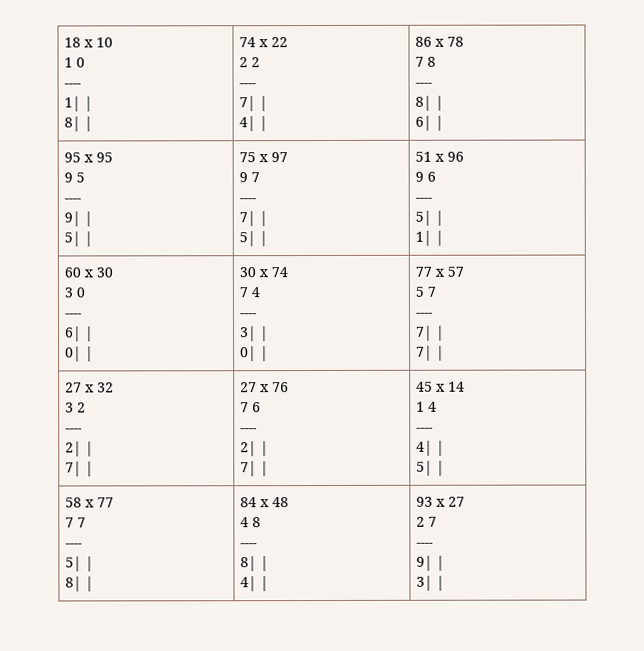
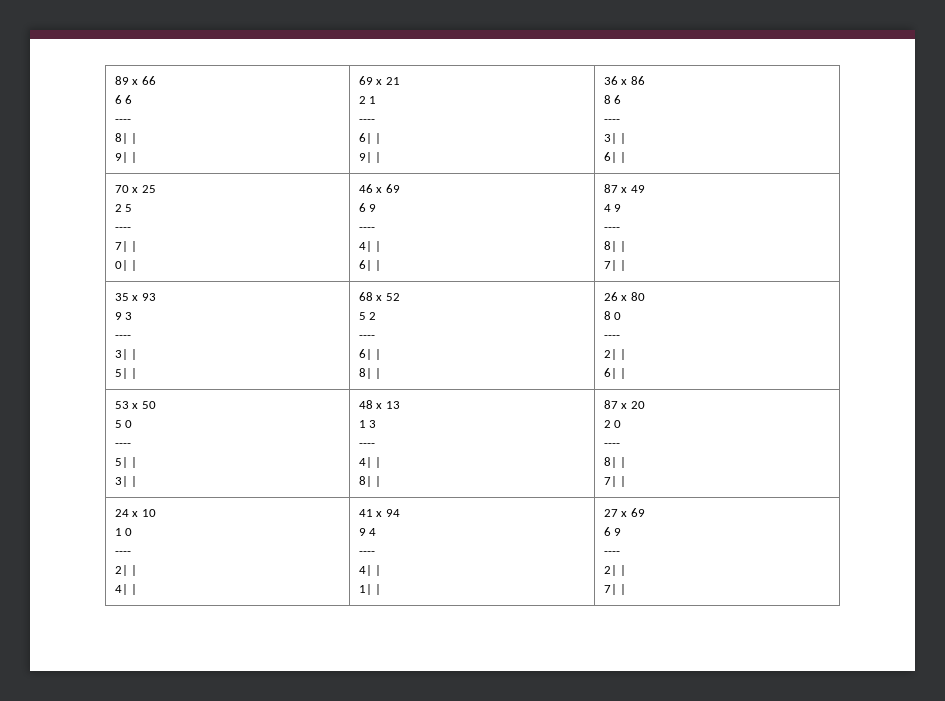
[64,37,82,48] 18 -> [114,76,156,85] [114,95,133,104] [114,119,131,123] [114,133,138,144] [114,152,138,163] [358,76,400,85] [358,96,377,104] [358,119,375,123] [358,133,382,144] [358,152,382,163] [603,76,645,85] [603,95,622,104] [603,119,620,123] [603,133,627,144] [603,152,627,163] [114,185,156,193] [114,204,133,212] [114,227,131,231] [114,241,138,252] [114,260,138,271] [358,184,400,193] [358,203,377,212] [358,227,375,231] [358,241,382,252] [358,260,382,271] [603,184,645,193] [603,204,622,212] [603,227,620,231] [603,241,627,252] [603,260,627,271] [114,293,156,301] [114,312,133,320] [114,335,131,339] [114,349,138,360] [114,368,138,379] [358,292,400,301] [358,312,377,320] [358,335,375,339] [358,349,382,360] [358,368,382,379] [603,292,645,301] [603,311,622,320] [603,335,620,339] [603,349,627,360] [603,368,627,379] [114,401,156,409] [114,420,133,428] [114,443,131,447] [114,457,138,468] [114,476,138,487] [358,400,400,409] [358,420,377,428] [358,443,375,447] [358,457,382,468] [358,476,382,487] [603,400,645,409] [603,420,622,428] [603,443,620,447] [603,457,627,468] [603,476,627,487] [114,509,129,517] 89 x 66 // 6 6 // ---- // 8| | // 9| | | 69 x 21 // 2 1 // ---- // 6| | // 9| | | 36 x 86 // 8 6 // ---- // 3| | // 6| | // 70 x 25 // 2 5 // ---- // 7| | // 0| | | 46 x 69 // 6 9 // ---- // 4| | // 6| | | 87 x 49 // 4 9 // ---- // 8| | // 7| | // 35 x 93 // 9 3 // ---- // 3| | // 5| | | 68 x 52 // 5 2 // ---- // 6| | // 8| | | 26 x 80 // 8 0 // ---- // 2| | // 6| | // 53 x 50 // 5 0 // ---- // 5| | // 3| | | 48 x 13 // 1 3 // ---- // 4| | // 8| | | 87 x 20 // 2 0 // ---- // 8| | // 7| | // 24
[64,96,94,112] [64,116,94,132] [239,37,289,48] [239,57,261,68] [239,83,257,88] [239,96,269,112] [239,116,269,132] [415,36,465,47] [415,56,437,67] [415,82,433,87] [415,95,445,111] [415,115,445,131] [64,152,114,163] [64,172,86,183] [64,198,82,203] [64,211,94,227] [64,231,94,247] [239,152,289,163] [239,172,261,183] [239,198,257,203] [239,211,269,227] [239,231,269,247] [415,151,465,162] [415,171,437,182] [415,197,433,202] [415,210,445,226] [415,230,445,246] [64,267,114,278] [64,287,86,298] [64,313,82,318] [65,326,95,342] [65,346,95,362] [239,267,289,278] [239,287,261,298] [239,313,257,318] [240,326,270,342] [240,346,270,362] [415,266,465,277] [415,286,437,297] [415,312,433,317] [416,325,446,341] [416,345,446,361] [65,382,115,393] [65,402,87,413] [65,428,83,433] [65,441,95,457] [65,461,95,477] [240,382,290,393] [240,402,262,413] [240,428,258,433] [240,441,270,457] [240,461,270,477] [416,381,466,392] [416,401,438,412] [416,427,434,432] [416,440,446,456] [416,460,446,476] [65,497,115,508] [65,517,87,528] [65,543,83,548] [65,556,95,572] [65,576,95,592] [240,497,290,508] [240,517,262,528] [240,543,258,548] [240,556,270,572] [240,576,270,592] [416,496,466,507] [416,516,438,527] [416,542,434,547] [416,555,446,571] [416,575,446,591] 1| | // 8| | | 74 x 22 // 2 2 // ---- // 7| | // 4| | | 86 x 78 // 7 8 // ---- // 8| | // 6| | // 95 x 95 // 9 5 // ---- // 9| | // 5| | | 75 x 97 // 9 7 // ---- // 7| | // 5| | | 51 x 96 // 9 6 // ---- // 5| | // 1| | // 60 x 30 // 3 0 // ---- // 6| | // 0| | | 30 x 74 // 7 4 // ---- // 3| | // 0| | | 77 x 57 // 5 7 // ---- // 7| | // 7| | // 27 x 32 // 3 2 // ---- // 2| | // 7| | | 27 x 76 // 7 6 // ---- // 2| | // 7| | | 45 x 14 // 1 4 // ---- // 4| | // 5| | // 58 x 77 // 7 7 // ---- // 5| | // 8| | | 84 x 48 // 4 8 // ---- // 8| | // 4| | | 93 x 27 // 2 7 // ---- // 9| | // 3| | -> [114,565,138,576] [114,584,138,595] [358,509,400,517] [358,528,377,536] [358,551,375,555] [358,565,382,576] [358,584,382,595] [603,508,645,517] [603,527,622,536] [603,551,620,555] [603,565,627,576] [603,584,627,595] 2| | // 4| | | 41 x 94 // 9 4 // ---- // 4| | // 1| | | 27 x 69 // 6 9 // ---- // 2| | // 7| |

